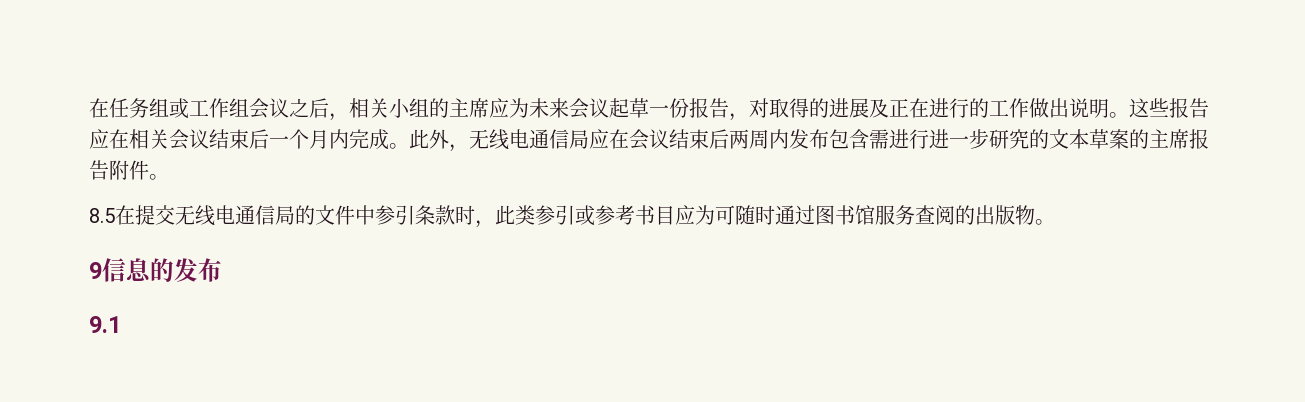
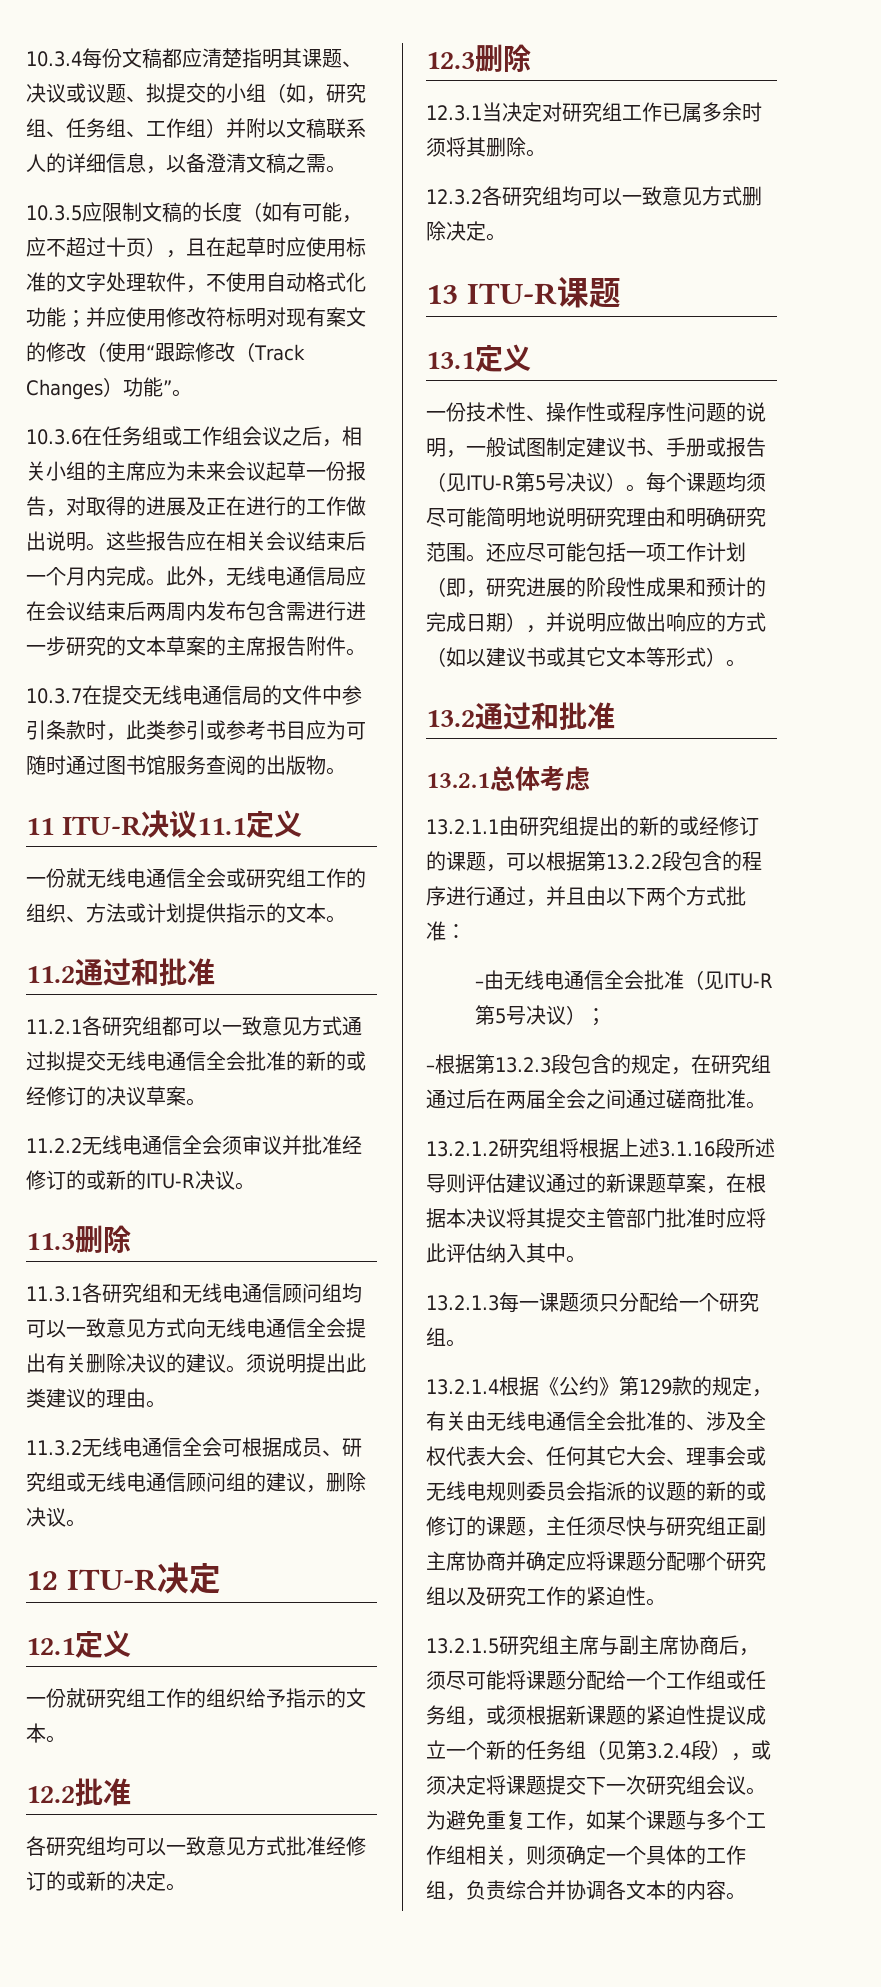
(89, 108) none -> [26,48,362,69] [26,83,366,104] [26,118,366,139] [26,153,346,174] [26,202,362,223] [26,237,366,258] [26,272,366,293] [26,307,366,328] [26,342,305,362] [26,377,192,400] [26,429,82,445] 10.3.4每份文稿都应清楚指明其课题、决议或议题、拟提交的小组（如，研究组、任务组、工作组）并附以文稿联系人的详细信息，以备澄清文稿之需。 // 10.3.5应限制文稿的长度（如有可能，应不超过十页），且在起草时应使用标准的文字处理软件，不使用自动格式化功能；并应使用修改符标明对现有案文的修改（使用“跟踪修改（Track Changes）功能”。 // 10.3.6
[89,208,115,223] 8.5 -> [26,688,82,704] 10.3.7
[89,258,222,282] [89,316,121,333] 9信息的发布 // 9.1 -> [26,810,302,838] [26,868,366,888] [26,903,346,923] [26,958,215,986] [26,1016,362,1036] [26,1051,366,1071] [26,1086,206,1106] [26,1135,362,1155] [26,1170,255,1190] [26,1225,131,1254] [26,1283,362,1303] [26,1318,366,1338] [26,1353,366,1373] [26,1388,166,1408] [26,1437,362,1457] [26,1472,366,1493] [26,1507,86,1527] [26,1562,221,1594] [26,1630,131,1658] [26,1688,366,1708] [26,1723,66,1743] [26,1778,131,1806] [26,1836,366,1856] [26,1871,186,1891] [426,44,531,73] [426,102,762,123] [426,137,546,157] [426,186,762,206] [426,221,506,241] [426,276,621,308] [426,344,531,372] [426,402,766,422] [426,437,766,458] [426,472,766,493] [426,507,766,527] [426,542,746,562] [426,577,766,598] [426,612,766,633] [426,647,746,667] [426,702,615,730] [426,766,590,791] [426,816,759,836] [426,851,762,872] [426,886,746,907] [426,921,466,941] [475,970,774,990] [475,1005,607,1026] [426,1054,771,1075] [426,1089,766,1109] [426,1138,775,1158] [426,1173,766,1194] [426,1208,766,1228] [426,1243,586,1263] [426,1292,759,1313] [426,1327,466,1347] [426,1376,772,1397] [426,1411,766,1431] [426,1446,766,1466] [426,1481,766,1501] [426,1516,766,1537] [426,1551,766,1571] [426,1586,666,1606] [426,1635,759,1656] [426,1670,766,1690] [426,1705,766,1726] [426,1740,771,1761] [426,1775,766,1795] [426,1810,766,1831] [426,1845,746,1866] [426,1880,746,1901] 11 ITU-R决议11.1定义 // 一份就无线电通信全会或研究组工作的组织、方法或计划提供指示的文本。 // 11.2通过和批准 // 11.2.1各研究组都可以一致意见方式通过拟提交无线电通信全会批准的新的或经修订的决议草案。 // 11.2.2无线电通信全会须审议并批准经修订的或新的ITU-R决议。 // 11.3删除 // 11.3.1各研究组和无线电通信顾问组均可以一致意见方式向无线电通信全会提出有关删除决议的建议。须说明提出此类建议的理由。 // 11.3.2无线电通信全会可根据成员、研究组或无线电通信顾问组的建议，删除决议。 // 12 ITU-R决定 // 12.1定义 // 一份就研究组工作的组织给予指示的文本。 // 12.2批准 // 各研究组均可以一致意见方式批准经修订的或新的决定。 // 12.3删除 // 12.3.1当决定对研究组工作已属多余时须将其删除。 // 12.3.2各研究组均可以一致意见方式删除决定。 // 13 ITU-R课题 // 13.1定义 // 一份技术性、操作性或程序性问题的说明，一般试图制定建议书、手册或报告（见ITU-R第5号决议）。每个课题均须尽可能简明地说明研究理由和明确研究范围。还应尽可能包括一项工作计划（即，研究进展的阶段性成果和预计的完成日期），并说明应做出响应的方式（如以建议书或其它文本等形式）。 // 13.2通过和批准 // 13.2.1总体考虑 // 13.2.1.1由研究组提出的新的或经修订的课题，可以根据第13.2.2段包含的程序进行通过，并且由以下两个方式批准： // –由无线电通信全会批准（见ITU-R第5号决议）； // –根据第13.2.3段包含的规定，在研究组通过后在两届全会之间通过磋商批准。 // 13.2.1.2研究组将根据上述3.1.16段所述导则评估建议通过的新课题草案，在根据本决议将其提交主管部门批准时应将此评估纳入其中。 // 13.2.1.3每一课题须只分配给一个研究组。 // 13.2.1.4根据《公约》第129款的规定，有关由无线电通信全会批准的、涉及全权代表大会、任何其它大会、理事会或无线电规则委员会指派的议题的新的或修订的课题，主任须尽快与研究组正副主席协商并确定应将课题分配哪个研究组以及研究工作的紧迫性。 // 13.2.1.5研究组主席与副主席协商后，须尽可能将课题分配给一个工作组或任务组，或须根据新课题的紧迫性提议成立一个新的任务组（见第3.2.4段），或须决定将课题提交下一次研究组会议。为避免重复工作，如某个课题与多个工作组相关，则须确定一个具体的工作组，负责综合并协调各文本的内容。

